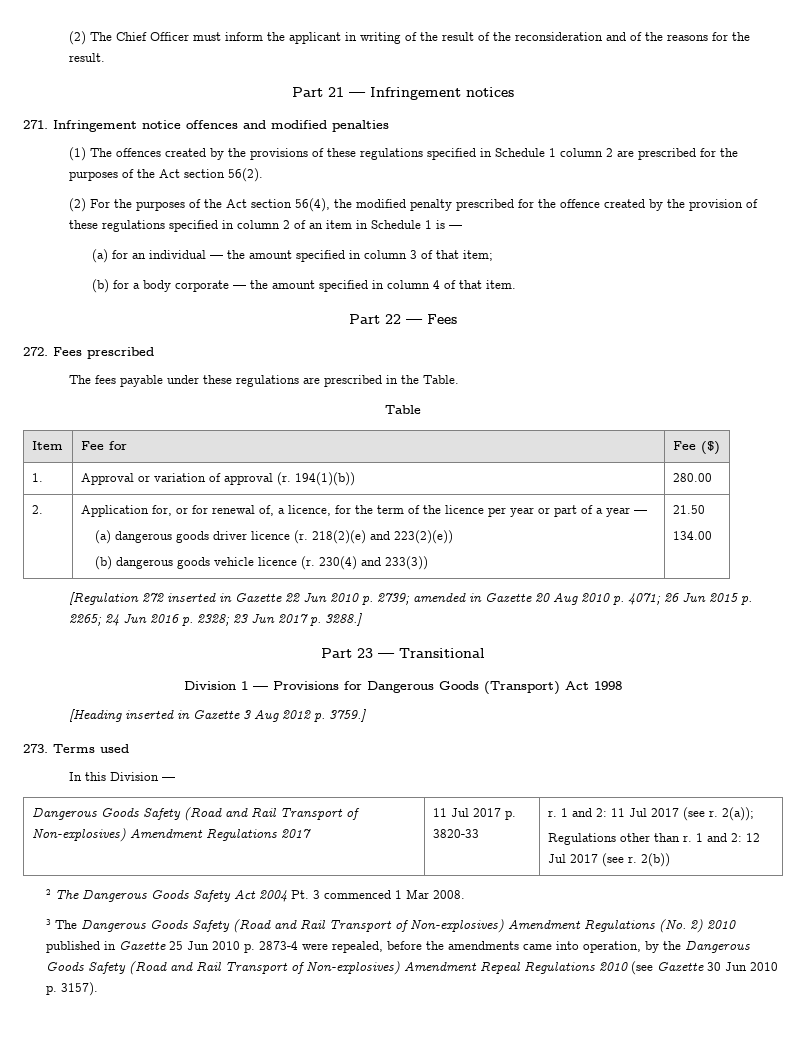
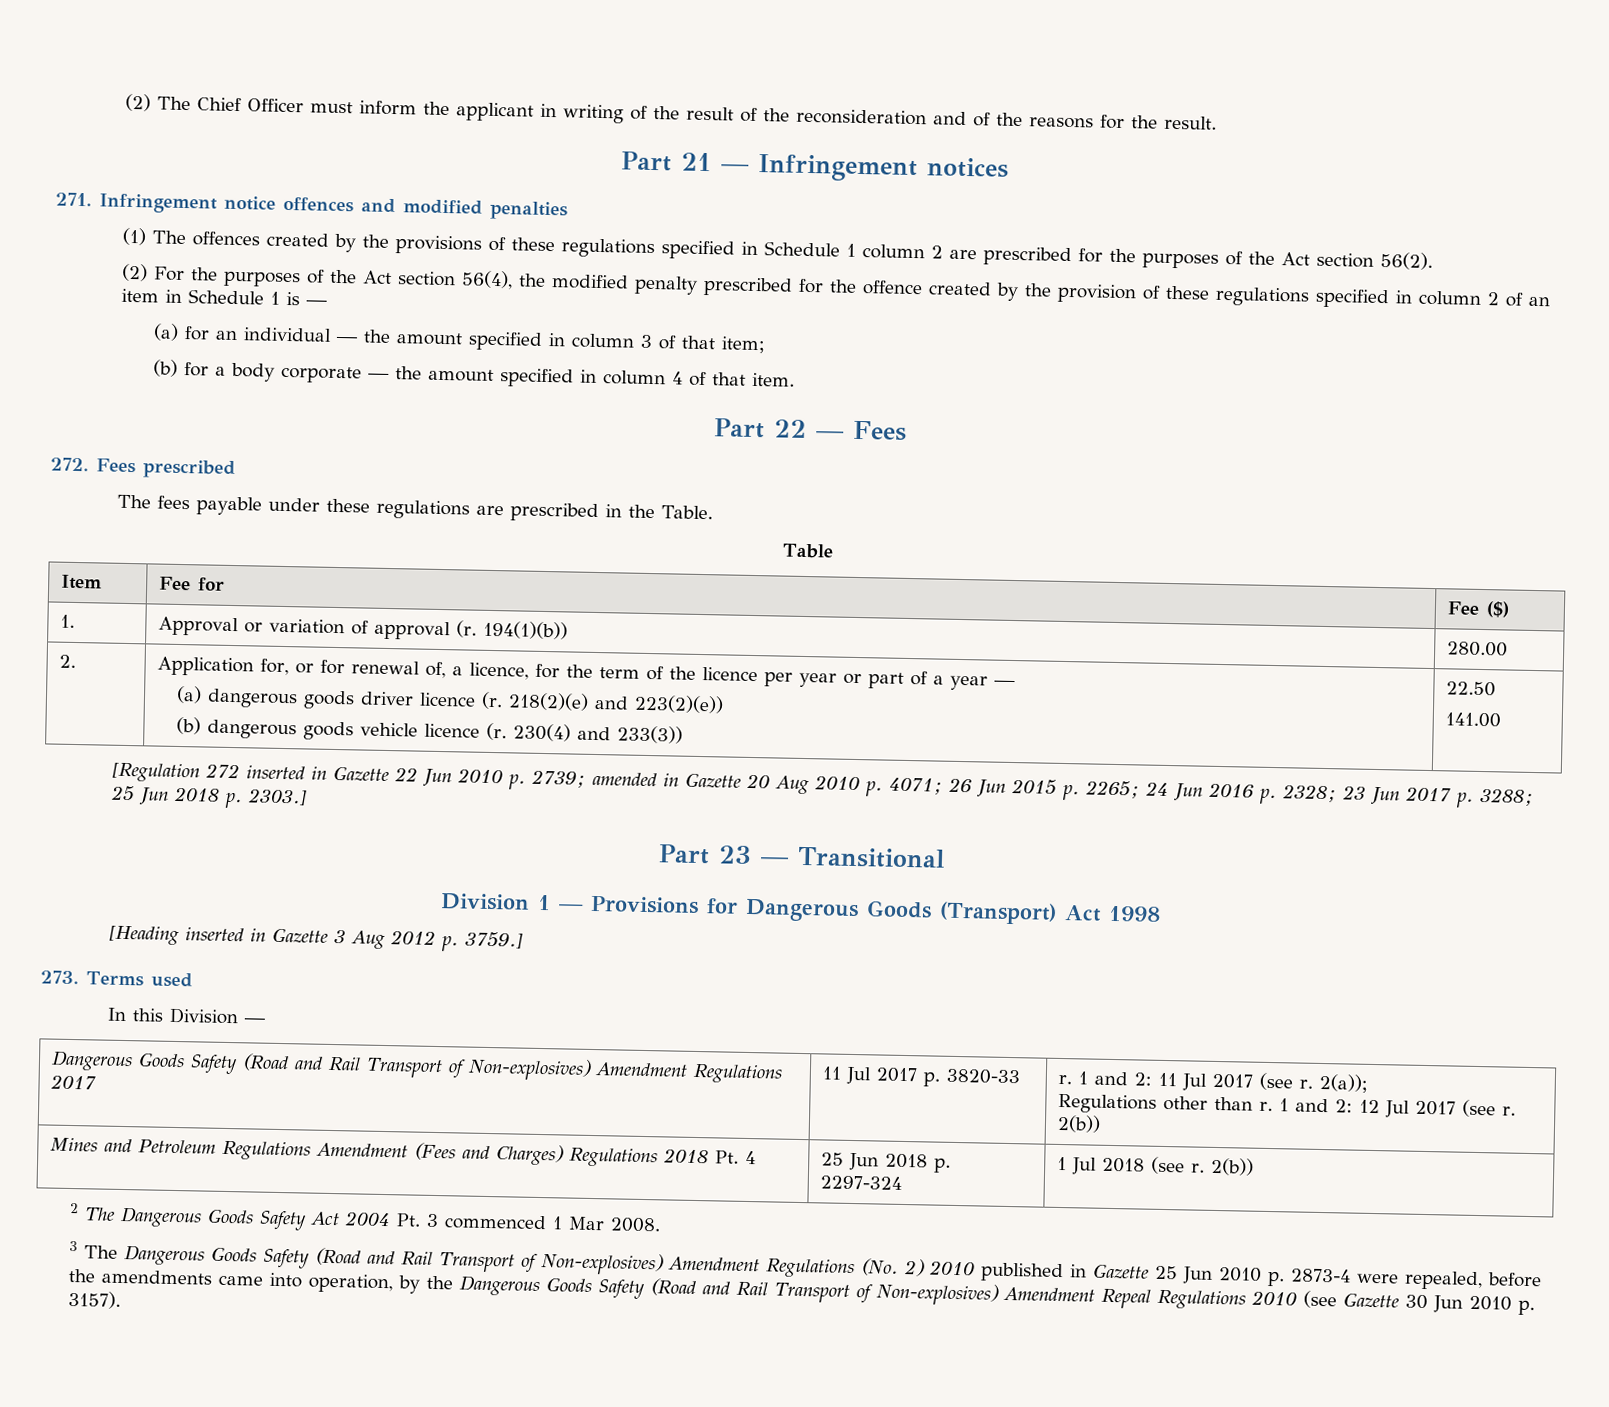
[672,505,705,514] [672,531,712,540] 21.50 // 134.00 -> [1446,681,1497,697] [1445,712,1502,728] 22.50 // 141.00
[325,613,363,626] 3288.] -> [1479,787,1534,807] [110,785,307,809] 3288; 25 Jun 2018 p. 2303.]
(670, 860) none -> [50,1137,757,1168] [821,1152,952,1173] [820,1175,903,1190] [1057,1156,1255,1176] // Mines and Petroleum Regulations Amendment (Fees and Charges) Regulations 2018 Pt. 4 | 25 Jun 2018 p. 2297-324 | 1 Jul 2018 (see r. 2(b))

